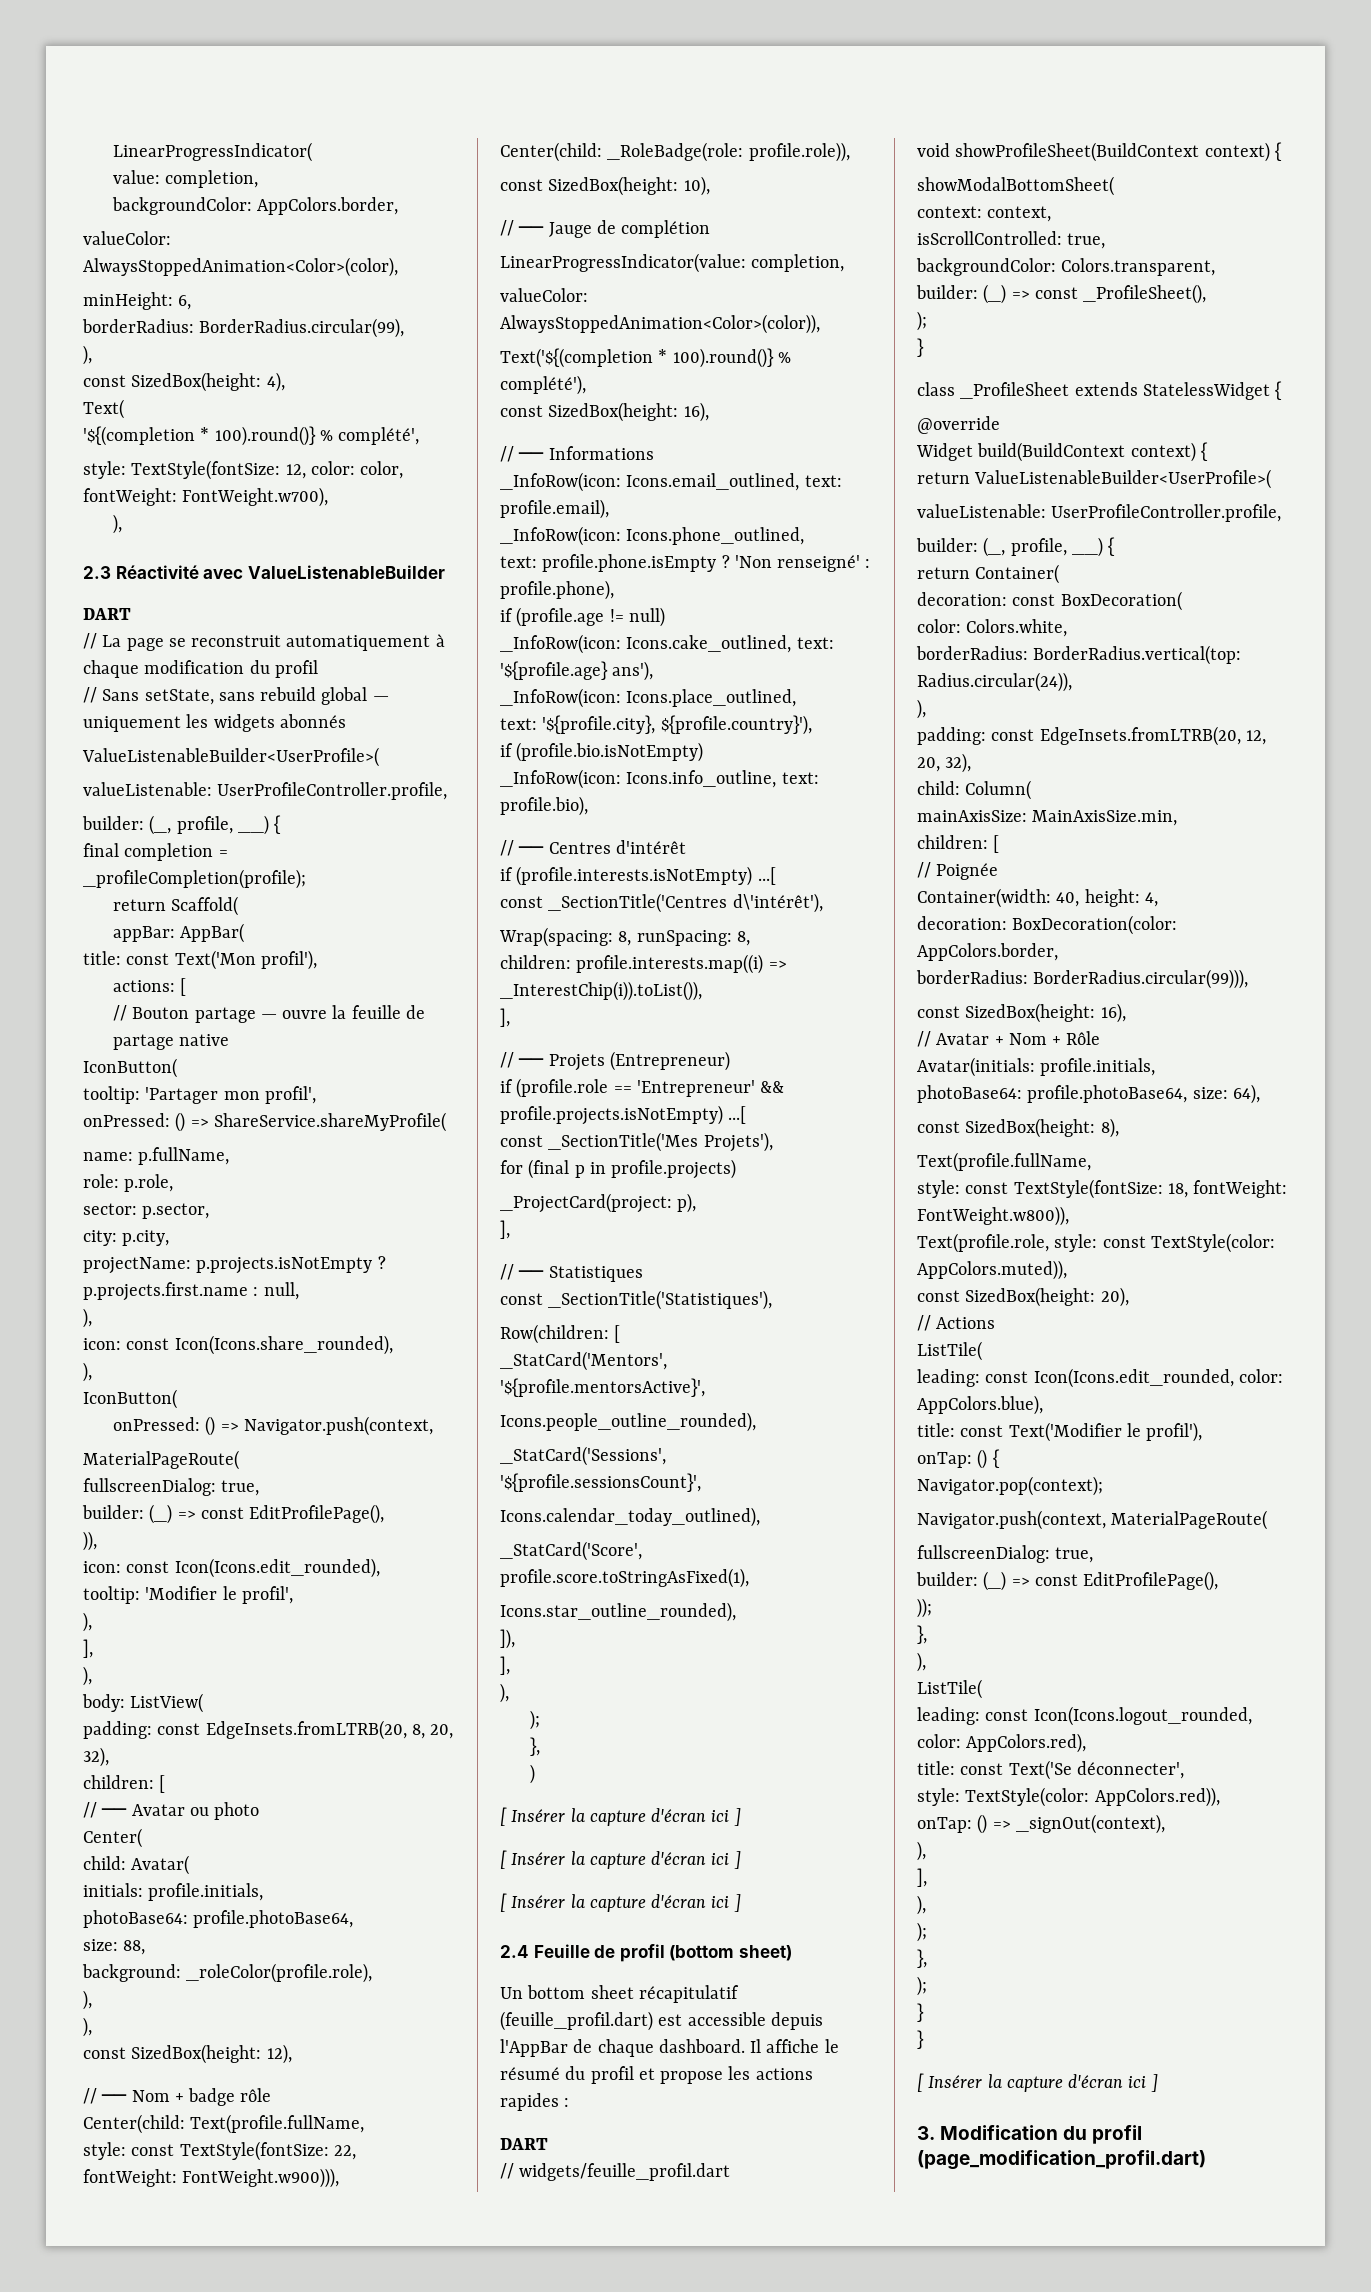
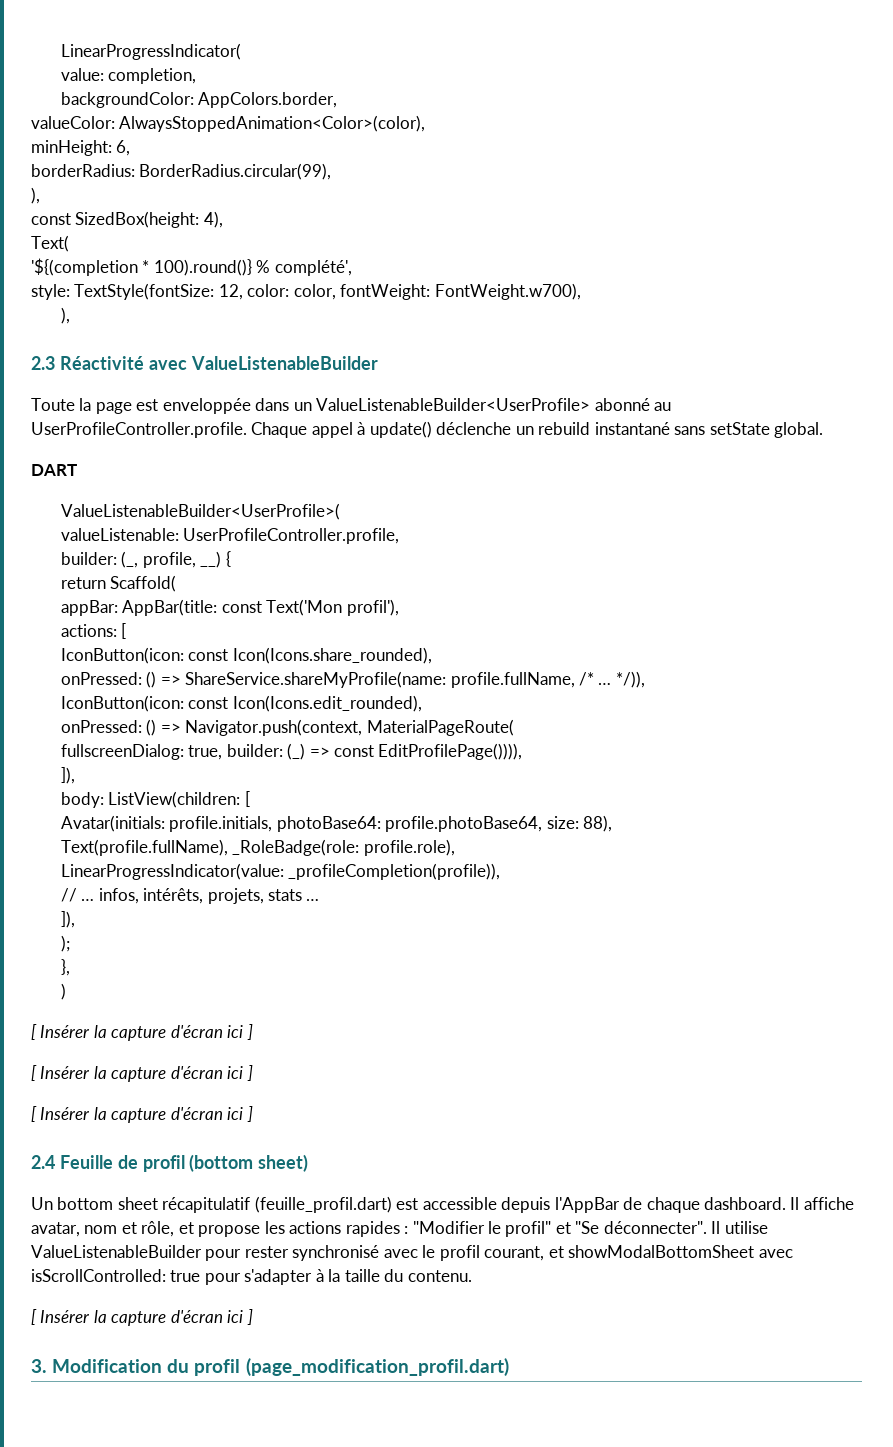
[83,608,131,620] [83,633,445,651] [83,660,318,678] [83,687,389,705] [83,714,346,732] [82,747,379,767] [83,782,448,800] [82,815,282,835] [83,843,228,861] [83,869,306,889] DART // // La page se reconstruit automatiquement à chaque modification du profil // // Sans setState, sans rebuild global — uniquement les widgets abonnés // ValueListenableBuilder<UserProfile>( // valueListenable: UserProfileController.profile, // builder: (_, profile, __) { // final completion = _profileCompletion(profile); -> [31,398,672,414] [31,421,824,438] [31,464,77,476] [60,503,340,520] [60,528,400,544] [60,551,231,568] Toute la page est enveloppée dans un ValueListenableBuilder<UserProfile> abonné au UserProfileController.profile. Chaque appel à update() déclenche un rebuild instantané sans setState global. // DART // ValueListenableBuilder<UserProfile>( // valueListenable: UserProfileController.profile, // builder: (_, profile, __) {
[180,923,245,943] [83,951,121,965] AppBar( // title: -> [122,599,218,616] AppBar(title:
[113,1005,425,1023] [113,1034,230,1050] [83,1058,177,1078] [83,1086,316,1104] [83,1112,446,1132] [83,1147,230,1165] [83,1174,174,1192] [83,1203,210,1219] [83,1230,170,1246] [83,1256,386,1274] [83,1282,299,1301] [83,1308,92,1328] [83,1335,393,1355] [83,1362,92,1382] [83,1389,177,1409] // Bouton partage — ouvre la feuille de partage native // IconButton( // tooltip: 'Partager mon profil', // onPressed: () => ShareService.shareMyProfile( // name: p.fullName, // role: p.role, // sector: p.sector, // city: p.city, // projectName: p.projects.isNotEmpty ? p.projects.first.name : null, // ), // icon: const Icon(Icons.share_rounded), // ), // IconButton( -> [60,647,432,664] [60,671,645,688] [60,695,422,712] IconButton(icon: const Icon(Icons.share_rounded), // onPressed: () => ShareService.shareMyProfile(name: profile.fullName, /* … */)), // IconButton(icon: const Icon(Icons.edit_rounded),
[83,1450,239,1470] [83,1478,260,1496] [82,1504,385,1524] [83,1531,97,1551] [83,1558,380,1578] [83,1586,293,1604] [83,1612,92,1632] [83,1639,93,1658] [83,1666,92,1686] [82,1693,204,1713] [83,1720,454,1740] [83,1747,109,1767] [83,1775,166,1793] [83,1802,260,1820] [83,1828,142,1848] [83,1855,190,1875] [83,1883,264,1901] [83,1910,354,1928] [83,1939,146,1955] [82,1963,373,1983] [83,1990,92,2010] [83,2017,92,2037] [83,2044,292,2064] [83,2088,272,2106] [83,2114,365,2134] [83,2141,356,2161] [83,2168,340,2188] [500,142,850,162] [500,176,710,196] [500,220,711,238] [500,253,845,273] [500,288,588,302] [500,314,820,334] [500,348,791,368] [500,375,586,395] [500,402,709,422] [500,446,654,462] [500,472,842,492] [500,499,609,519] [500,526,805,546] [500,554,871,572] [500,580,614,600] [500,607,665,627] [500,634,834,654] [500,661,654,681] [500,688,797,708] [500,715,812,735] [500,742,704,762] [500,769,819,789] [500,796,588,816] [500,840,686,856] [500,866,776,886] [500,893,823,913] [499,927,750,947] [500,954,787,974] [500,981,702,1001] [500,1008,510,1027] [500,1051,730,1071] [500,1078,785,1098] [500,1105,747,1125] [500,1132,773,1152] [500,1159,737,1179] [500,1193,697,1213] [500,1220,510,1239] [500,1264,643,1282] [500,1290,773,1310] [500,1324,621,1344] [500,1351,667,1371] [500,1378,705,1397] [500,1412,756,1432] [500,1446,666,1466] [500,1473,701,1492] [500,1507,760,1527] [500,1541,642,1561] [500,1568,749,1588] [500,1602,736,1622] [500,1629,515,1649] [500,1656,510,1675] [500,1683,509,1703] // MaterialPageRoute( // fullscreenDialog: true, // builder: (_) => const EditProfilePage(), // )), // icon: const Icon(Icons.edit_rounded), // tooltip: 'Modifier le profil', // ), // ], // ), // body: ListView( // padding: const EdgeInsets.fromLTRB(20, 8, 20, 32), // children: [ // // ── Avatar ou photo // Center( // child: Avatar( // initials: profile.initials, // photoBase64: profile.photoBase64, // size: 88, // background: _roleColor(profile.role), // ), // ), // const SizedBox(height: 12), // // ── Nom + badge rôle // Center(child: Text(profile.fullName, // style: const TextStyle(fontSize: 22, fontWeight: FontWeight.w900))), // Center(child: _RoleBadge(role: profile.role)), // const SizedBox(height: 10), // // ── Jauge de complétion // LinearProgressIndicator(value: completion, // valueColor: AlwaysStoppedAnimation<Color>(color)), // Text('${(completion * 100).round()} % complété'), // const SizedBox(height: 16), // // ── Informations // _InfoRow(icon: Icons.email_outlined, text: profile.email), // _InfoRow(icon: Icons.phone_outlined, // text: profile.phone.isEmpty ? 'Non renseigné' : profile.phone), // if (profile.age != null) // _InfoRow(icon: Icons.cake_outlined, text: '${profile.age} ans'), // _InfoRow(icon: Icons.place_outlined, // text: '${profile.city}, ${profile.country}'), // if (profile.bio.isNotEmpty) // _InfoRow(icon: Icons.info_outline, text: profile.bio), // // ── Centres d'intérêt // if (profile.interests.isNotEmpty) ...[ // const _SectionTitle('Centres d\'intérêt'), // Wrap(spacing: 8, runSpacing: 8, // children: profile.interests.map((i) => _InterestChip(i)).toList()), // ], // // ── Projets (Entrepreneur) // if (profile.role == 'Entrepreneur' && profile.projects.isNotEmpty) ...[ // const _SectionTitle('Mes Projets'), // for (final p in profile.projects) // _ProjectCard(project: p), // ], // // ── Statistiques // const _SectionTitle('Statistiques'), // Row(children: [ // _StatCard('Mentors', '${profile.mentorsActive}', // Icons.people_outline_rounded), // _StatCard('Sessions', '${profile.sessionsCount}', // Icons.calendar_today_outlined), // _StatCard('Score', profile.score.toStringAsFixed(1), // Icons.star_outline_rounded), // ]), // ], // ), -> [366,719,514,736] [60,743,523,760] [60,767,75,784] [60,791,250,808] [60,815,613,832] [60,839,455,856] [60,863,501,880] [60,888,320,904] [60,911,75,928] MaterialPageRoute( // fullscreenDialog: true, builder: (_) => const EditProfilePage()))), // ]), // body: ListView(children: [ // Avatar(initials: profile.initials, photoBase64: profile.photoBase64, size: 88), // Text(profile.fullName), _RoleBadge(role: profile.role), // LinearProgressIndicator(value: _profileCompletion(profile)), // // … infos, intérêts, projets, stats … // ]),
[824,2039,839,2053] [500,2066,634,2084] le résumé du profil -> [31,1221,175,1237] avatar, nom et rôle,
[500,2138,548,2150] [500,2163,731,2181] [917,142,1282,162] [917,176,1114,196] [917,206,1052,222] [917,231,1106,249] [916,258,1216,276] [916,284,1207,304] [917,311,927,331] [917,338,924,357] [917,381,1283,400] [917,416,1000,434] [916,442,1208,462] [917,469,1272,489] [917,504,1282,522] [916,537,1116,557] [917,564,1060,584] [917,591,1182,611] [917,619,1068,637] [916,645,1242,665] [917,672,1072,692] [917,699,926,719] [917,726,1266,746] [917,753,972,773] [917,780,1032,800] [917,810,1178,826] [917,835,1000,853] [917,862,999,880] [917,888,1158,908] [917,915,1178,935] [917,943,1058,961] [916,969,1249,989] [917,1003,1126,1023] [917,1031,1101,1047] [917,1057,1156,1077] [917,1084,1260,1104] [917,1118,1119,1138] [917,1152,1091,1172] [917,1179,1288,1199] [917,1206,1069,1226] [917,1233,1275,1253] [917,1260,1067,1280] [917,1287,1129,1307] [917,1315,996,1331] [917,1341,982,1361] [917,1368,1283,1388] [917,1395,1043,1415] [917,1422,1203,1442] [917,1449,1000,1469] [917,1476,1103,1496] [917,1510,1268,1530] [917,1545,1094,1563] [916,1571,1219,1591] [917,1598,932,1618] [917,1625,927,1644] [917,1652,926,1672] [917,1679,982,1699] [917,1706,1252,1726] [917,1733,1087,1753] [917,1760,1184,1780] [917,1787,1220,1807] [917,1814,1165,1834] [917,1841,926,1861] [917,1868,927,1887] [917,1895,926,1915] [917,1922,927,1942] [917,1949,927,1968] [917,1976,927,1996] [917,2003,924,2022] [917,2030,924,2049] // DART // // widgets/feuille_profil.dart // void showProfileSheet(BuildContext context) { // showModalBottomSheet( // context: context, // isScrollControlled: true, // backgroundColor: Colors.transparent, // builder: (_) => const _ProfileSheet(), // ); // } // class _ProfileSheet extends StatelessWidget { // @override // Widget build(BuildContext context) { // return ValueListenableBuilder<UserProfile>( // valueListenable: UserProfileController.profile, // builder: (_, profile, __) { // return Container( // decoration: const BoxDecoration( // color: Colors.white, // borderRadius: BorderRadius.vertical(top: Radius.circular(24)), // ), // padding: const EdgeInsets.fromLTRB(20, 12, 20, 32), // child: Column( // mainAxisSize: MainAxisSize.min, // children: [ // // Poignée // Container(width: 40, height: 4, // decoration: BoxDecoration(color: AppColors.border, // borderRadius: BorderRadius.circular(99))), // const SizedBox(height: 16), // // Avatar + Nom + Rôle // Avatar(initials: profile.initials, // photoBase64: profile.photoBase64, size: 64), // const SizedBox(height: 8), // Text(profile.fullName, // style: const TextStyle(fontSize: 18, fontWeight: FontWeight.w800)), // Text(profile.role, style: const TextStyle(color: AppColors.muted)), // const SizedBox(height: 20), // // Actions // ListTile( // leading: const Icon(Icons.edit_rounded, color: AppColors.blue), // title: const Text('Modifier le profil'), // onTap: () { // Navigator.pop(context); // Navigator.push(context, MaterialPageRoute( // fullscreenDialog: true, // builder: (_) => const EditProfilePage(), // )); // }, // ), // ListTile( // leading: const Icon(Icons.logout_rounded, color: AppColors.red), // title: const Text('Se déconnecter', // style: TextStyle(color: AppColors.red)), // onTap: () => _signOut(context), // ), // ], // ), // ); // }, // ); // } // } -> [412,1221,768,1237] [31,1245,793,1261] [31,1269,472,1285] "Modifier le profil" et "Se déconnecter". Il utilise ValueListenableBuilder pour rester synchronisé avec le profil courant, et showModalBottomSheet avec isScrollControlled: true pour s'adapter à la taille du contenu.

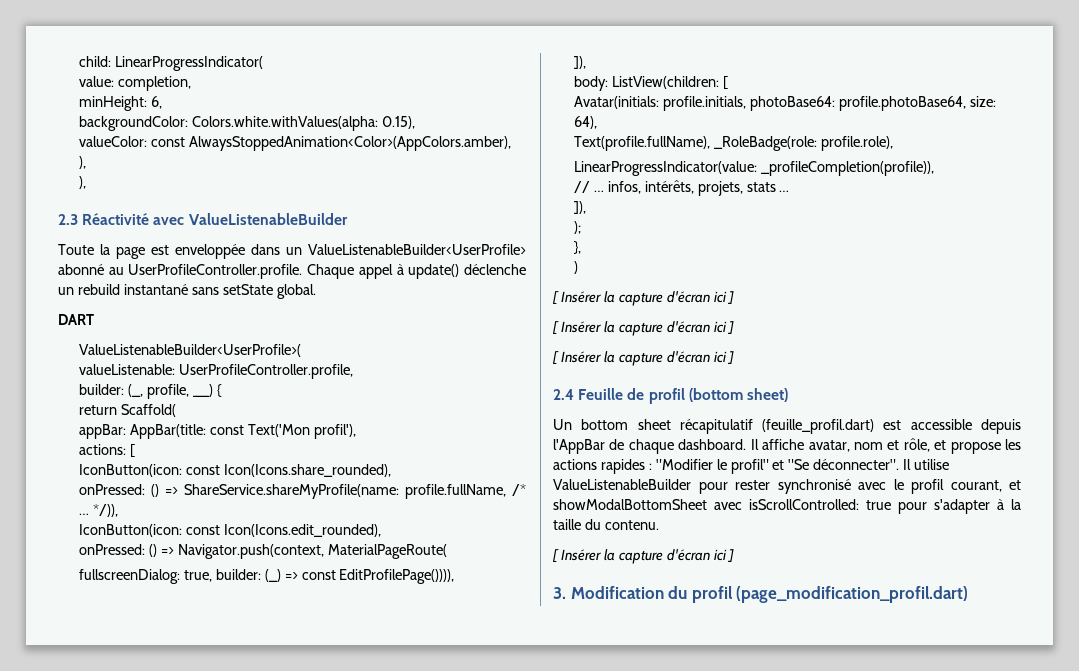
(60, 51) none -> [78,56,111,67] child:
[60,92,338,108] [31,115,426,132] [31,140,131,156] [31,163,332,180] [31,187,40,204] [31,211,223,228] [31,235,69,252] [31,258,352,276] [31,283,581,300] backgroundColor: AppColors.border, // valueColor: AlwaysStoppedAnimation<Color>(color), // minHeight: 6, // borderRadius: BorderRadius.circular(99), // ), // const SizedBox(height: 4), // Text( // '${(completion * 100).round()} % complété', // style: TextStyle(fontSize: 12, color: color, fontWeight: FontWeight.w700), -> [78,96,162,111] [78,116,415,131] [78,136,511,151] [78,156,86,169] minHeight: 6, // backgroundColor: Colors.white.withValues(alpha: 0.15), // valueColor: const AlwaysStoppedAnimation<Color>(AppColors.amber), // ),
[583,815,613,832] 88), -> [573,116,597,129] 64),

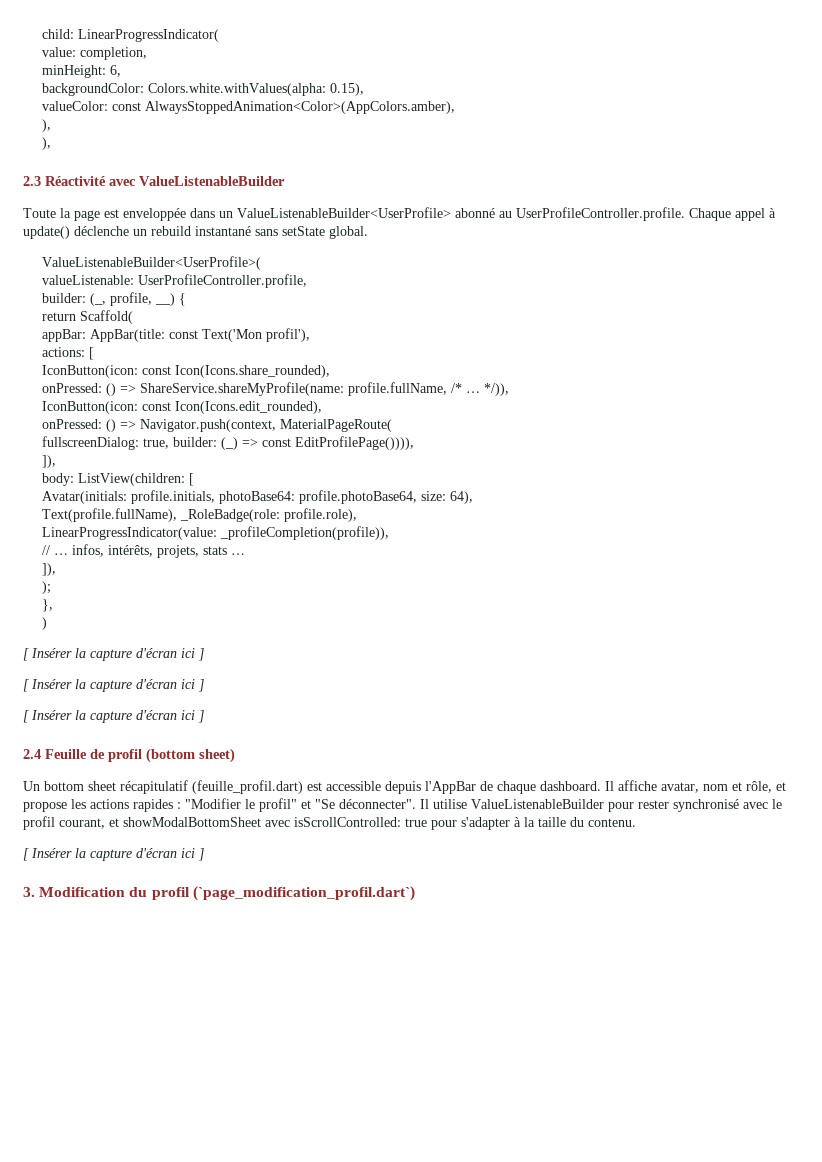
[58,314,94,325] // DART -> (368, 232) none
[736,586,969,603] (page_modification_profil.dart) -> [192,886,415,901] (`page_modification_profil.dart`)

